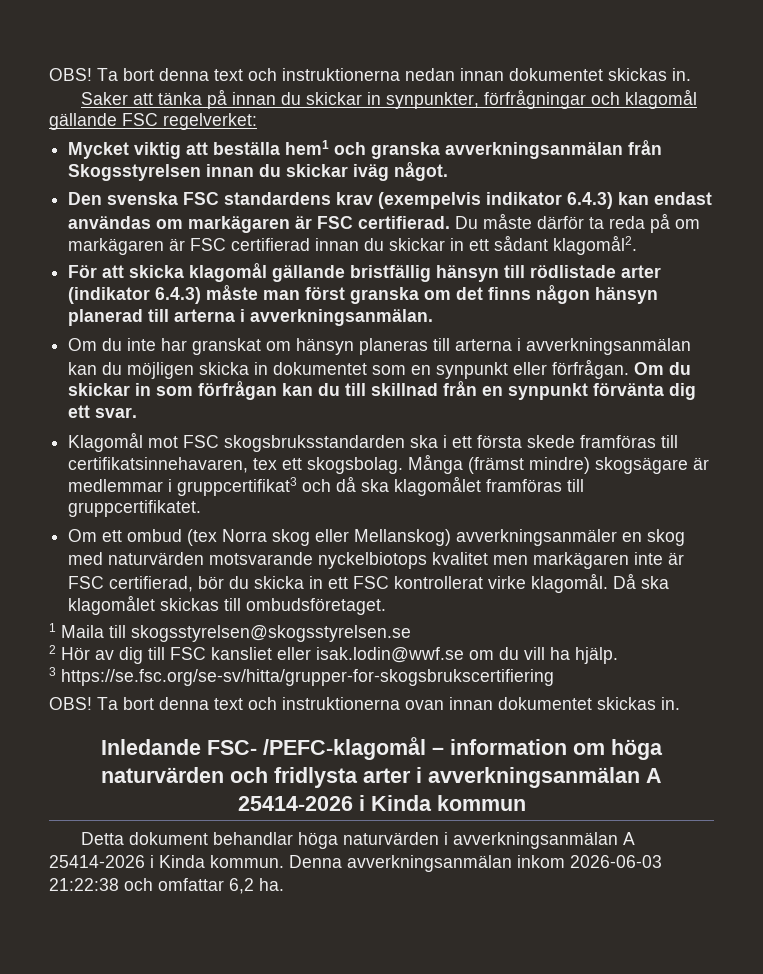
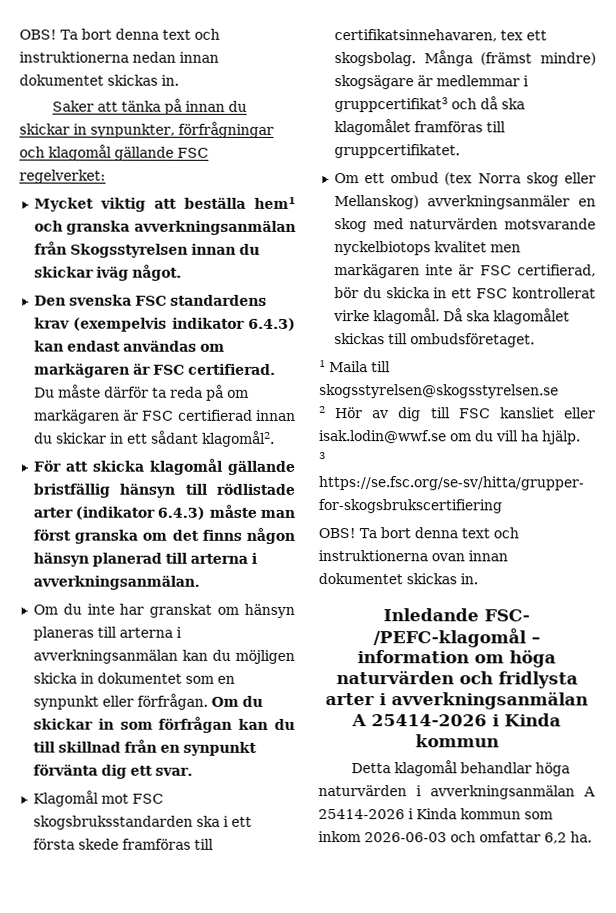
[129,832,209,845] dokument -> [394,760,459,777] klagomål
[210,855,512,872] kommun. Denna avverkningsanmälan -> [460,808,553,820] kommun som
[49,878,119,891] 21:22:38 -> (447, 837) none

